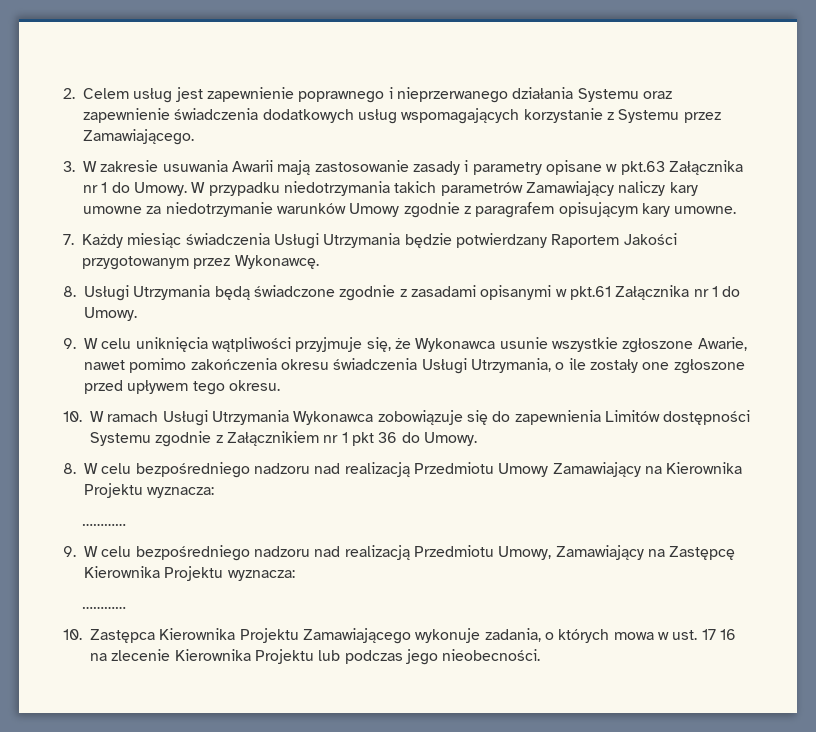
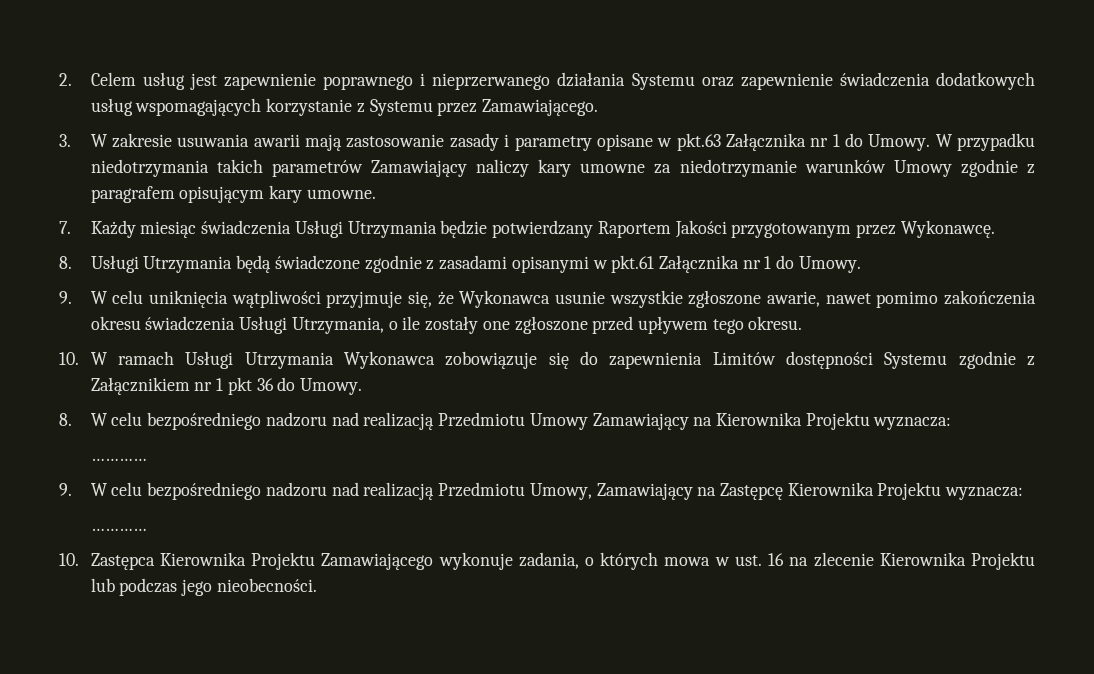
[231,160,273,172] Awarii -> [253,134,300,147] awarii
[697,337,747,351] Awarie, -> [767,291,821,307] awarie,
[701,629,716,640] 17 -> (762, 560) none

